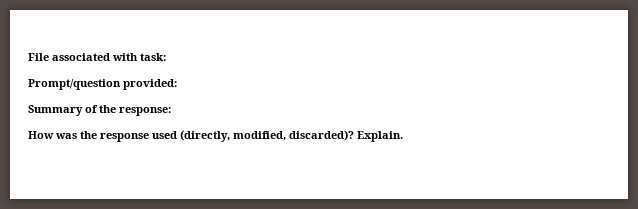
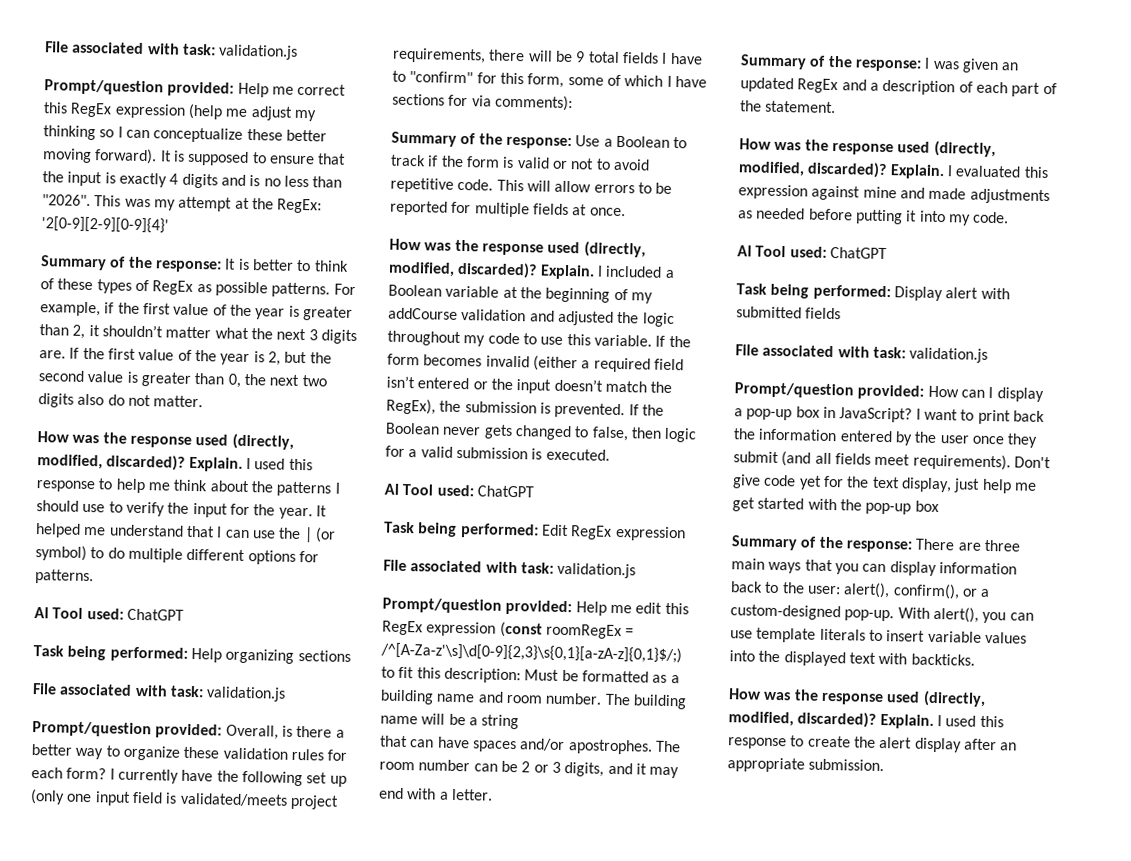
[28,53,166,61] [28,79,177,90] [28,105,171,116] [28,130,403,142] File associated with task: // Prompt/question provided: // Summary of the response: // How was the response used (directly, modified, discarded)? Explain. -> [45,41,299,60] [44,79,347,98] [43,102,316,122] [43,125,327,143] [42,148,347,166] [42,171,343,189] [42,194,323,214] [41,216,169,234] [40,255,349,273] [40,278,356,298] [40,301,353,321] [39,324,357,345] [39,347,332,366] [38,370,327,388] [38,393,204,408] [37,431,294,450] [37,454,313,472] [36,478,340,497] [36,500,327,520] [35,523,336,543] [35,545,319,565] [35,569,94,585] [34,607,184,621] [33,645,351,664] [32,683,287,702] [32,721,345,740] [31,743,348,761] [31,766,347,787] [30,788,339,810] [392,47,703,65] [392,70,707,88] [392,93,573,112] [391,131,688,150] [390,154,650,171] [390,177,673,194] [390,200,626,218] [389,238,646,258] [388,261,675,280] [388,284,653,304] [388,307,675,328] [387,330,691,348] [387,353,684,373] [386,375,673,394] [386,398,664,419] [385,422,698,443] [385,445,610,461] [384,483,534,498] [384,521,686,542] [383,559,637,579] [382,597,689,616] [382,620,635,640] [380,642,682,664] [381,666,680,684] [380,689,687,710] [380,713,520,730] [380,735,681,755] [379,759,680,779] [379,787,493,801] [740,54,1020,74] [740,77,1057,97] [740,100,837,114] [739,138,996,158] [738,161,1049,180] [738,184,1050,205] [738,207,1010,226] [737,245,887,260] [736,283,1010,302] [736,306,842,320] [735,344,989,363] [734,382,1044,403] [734,406,1045,425] [733,428,1039,448] [733,451,1051,471] [732,474,1037,494] [732,497,939,515] [731,535,1021,553] [731,558,1017,577] [730,581,991,600] [730,604,1034,624] [730,627,1027,644] [729,650,975,667] [728,688,986,707] [728,711,1004,729] [728,735,1018,753] [727,757,885,773] File associated with task: validation.js // Prompt/question provided: Help me correct this RegEx expression (help me adjust my thinking so I can conceptualize these better moving forward). It is supposed to ensure that the input is exactly 4 digits and is no less than "2026". This was my attempt at the RegEx: '2[0-9][2-9][0-9]{4}' // Summary of the response: It is better to think of these types of RegEx as possible patterns. For example, if the first value of the year is greater than 2, it shouldn’t matter what the next 3 digits are. If the first value of the year is 2, but the second value is greater than 0, the next two digits also do not matter. // How was the response used (directly, modified, discarded)? Explain. I used this response to help me think about the patterns I should use to verify the input for the year. It helped me understand that I can use the | (or symbol) to do multiple different options for patterns. // AI Tool used: ChatGPT // Task being performed: Help organizing sections // File associated with task: validation.js // Prompt/question provided: Overall, is there a better way to organize these validation rules for each form? I currently have the following set up (only one input field is validated/meets project requirements, there will be 9 total fields I have to "confirm" for this form, some of which I have sections for via comments): // Summary of the response: Use a Boolean to track if the form is valid or not to avoid repetitive code. This will allow errors to be reported for multiple fields at once. // How was the response used (directly, modified, discarded)? Explain. I included a Boolean variable at the beginning of my addCourse validation and adjusted the logic throughout my code to use this variable. If the form becomes invalid (either a required field isn’t entered or the input doesn’t match the RegEx), the submission is prevented. If the Boolean never gets changed to false, then logic for a valid submission is executed. // AI Tool used: ChatGPT // Task being performed: Edit RegEx expression // File associated with task: validation.js // Prompt/question provided: Help me edit this RegEx expression (const roomRegEx = /^[A-Za-z'\s]\d[0-9]{2,3}\s{0,1}[a-zA-z]{0,1}$/;) to fit this description: Must be formatted as a building name and room number. The building name will be a string // that can have spaces and/or apostrophes. The room number can be 2 or 3 digits, and it may // end with a letter. // Summary of the response: I was given an updated RegEx and a description of each part of the statement. // How was the response used (directly, modified, discarded)? Explain. I evaluated this expression against mine and made adjustments as needed before putting it into my code. // AI Tool used: ChatGPT // Task being performed: Display alert with submitted fields // File associated with task: validation.js // Prompt/question provided: How can I display a pop-up box in JavaScript? I want to print back the information entered by the user once they submit (and all fields meet requirements). Don't give code yet for the text display, just help me get started with the pop-up box // Summary of the response: There are three main ways that you can display information back to the user: alert(), confirm(), or a custom-designed pop-up. With alert(), you can use template literals to insert variable values into the displayed text with backticks. // How was the response used (directly, modified, discarded)? Explain. I used this response to create the alert display after an appropriate submission.

